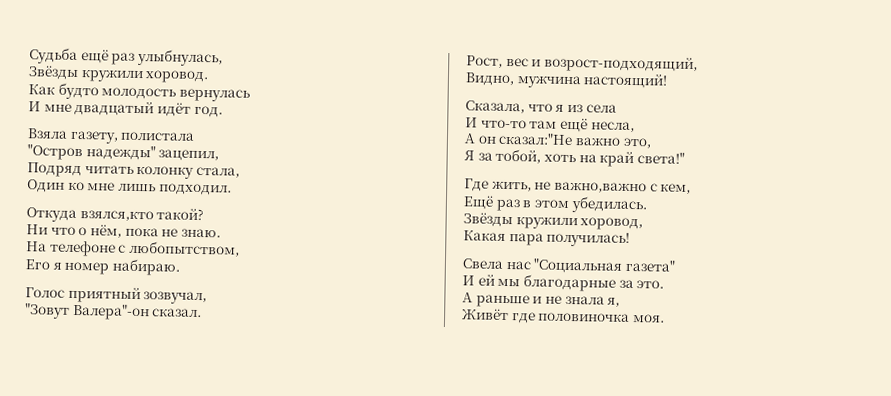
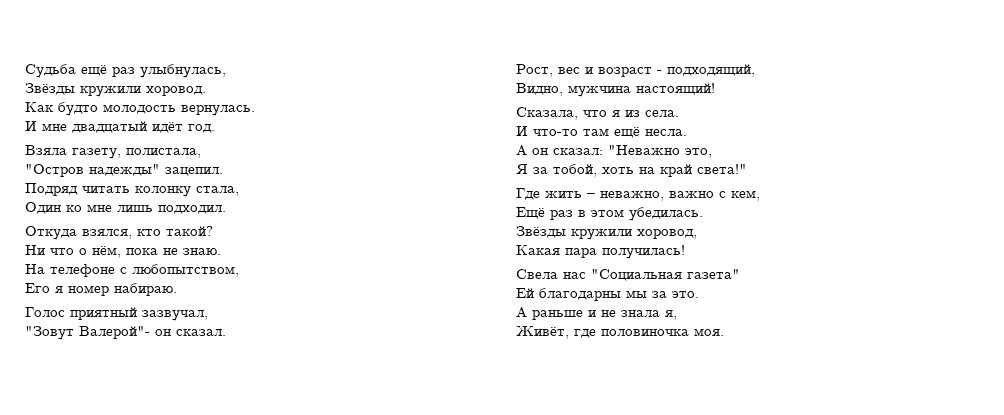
[178,88,250,102] вернулась -> [181,105,255,116] вернулась.
[120,131,196,141] полистала -> [126,148,201,158] полистала,
[158,149,220,162] зацепил, -> [165,167,223,176] зацепил.
[79,210,154,222] взялся,кто -> [82,229,161,239] взялся, кто
[143,291,208,305] зозвучал, -> [142,310,208,321] зазвучал,
[71,303,150,321] Валера"-он -> [79,326,171,339] Валерой"- он
[543,55,698,74] возрост-подходящий, -> [598,64,755,77] возраст - подходящий,
[585,104,617,113] села -> [645,110,679,117] села.
[590,121,635,133] несла, -> [645,129,687,136] несла.
[498,132,620,146] сказал:"Не важно -> [553,145,680,155] сказал: "Неважно
[491,180,647,194] жить, не важно,важно -> [545,191,714,201] жить – неважно, важно
[462,274,616,292] И ей мы благодарные -> [516,288,647,301] Ей благодарны мы
[462,308,509,321] Живёт -> [516,326,569,339] Живёт,

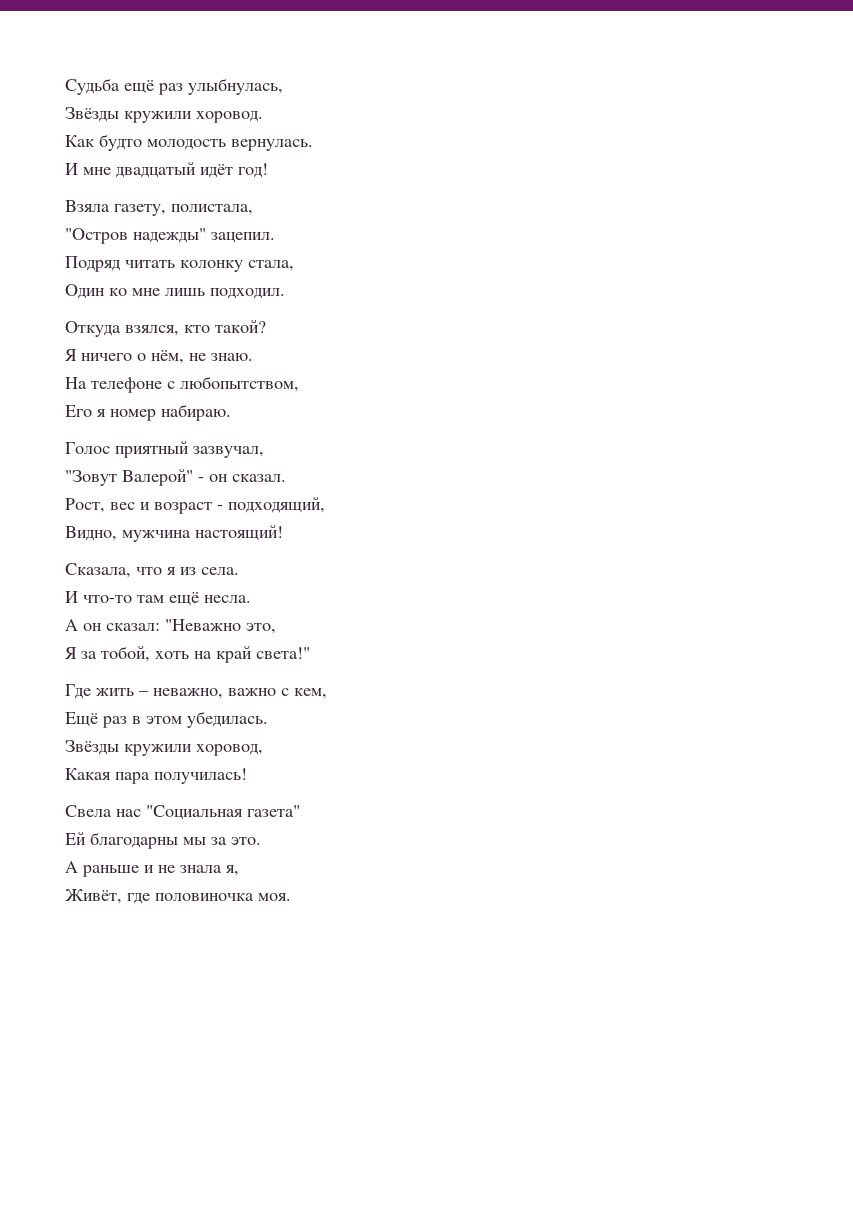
[188,124,215,133] год. -> [238,163,268,178] год!
[25,245,74,255] Ни что -> [65,349,132,361] Я ничего
[126,248,158,255] пока -> (184, 357) none
[79,326,150,339] Валерой"- -> [122,469,204,486] Валерой" -

